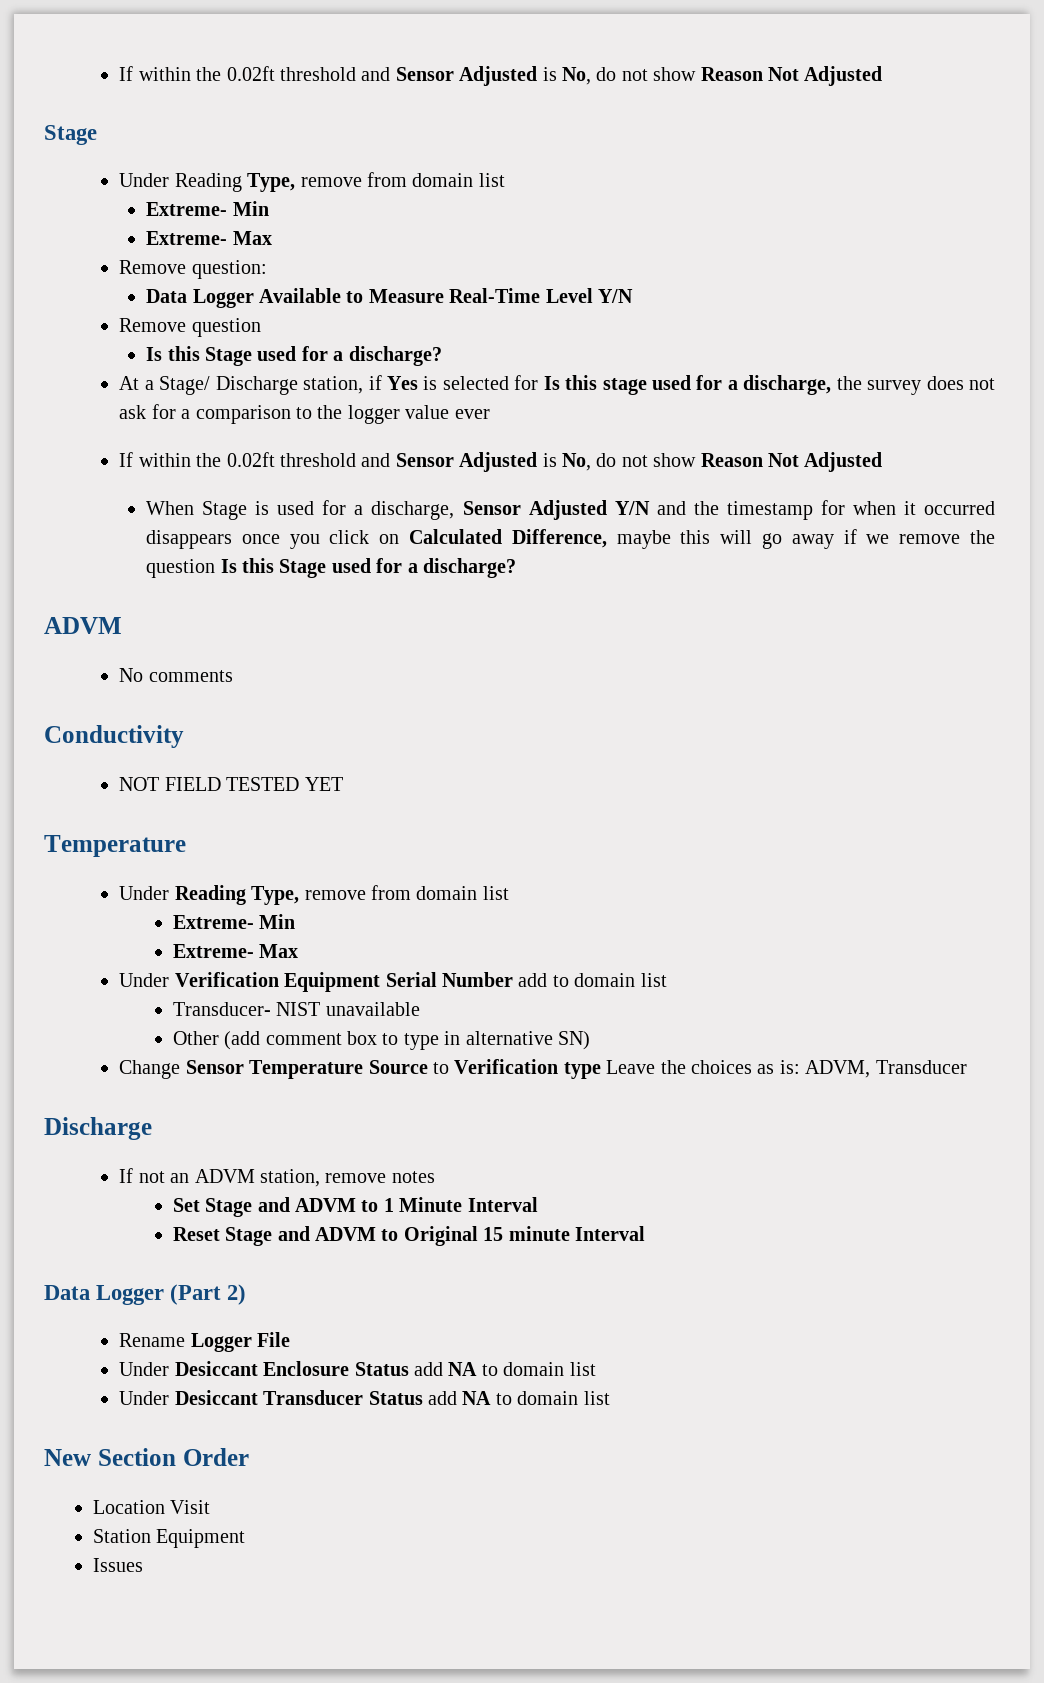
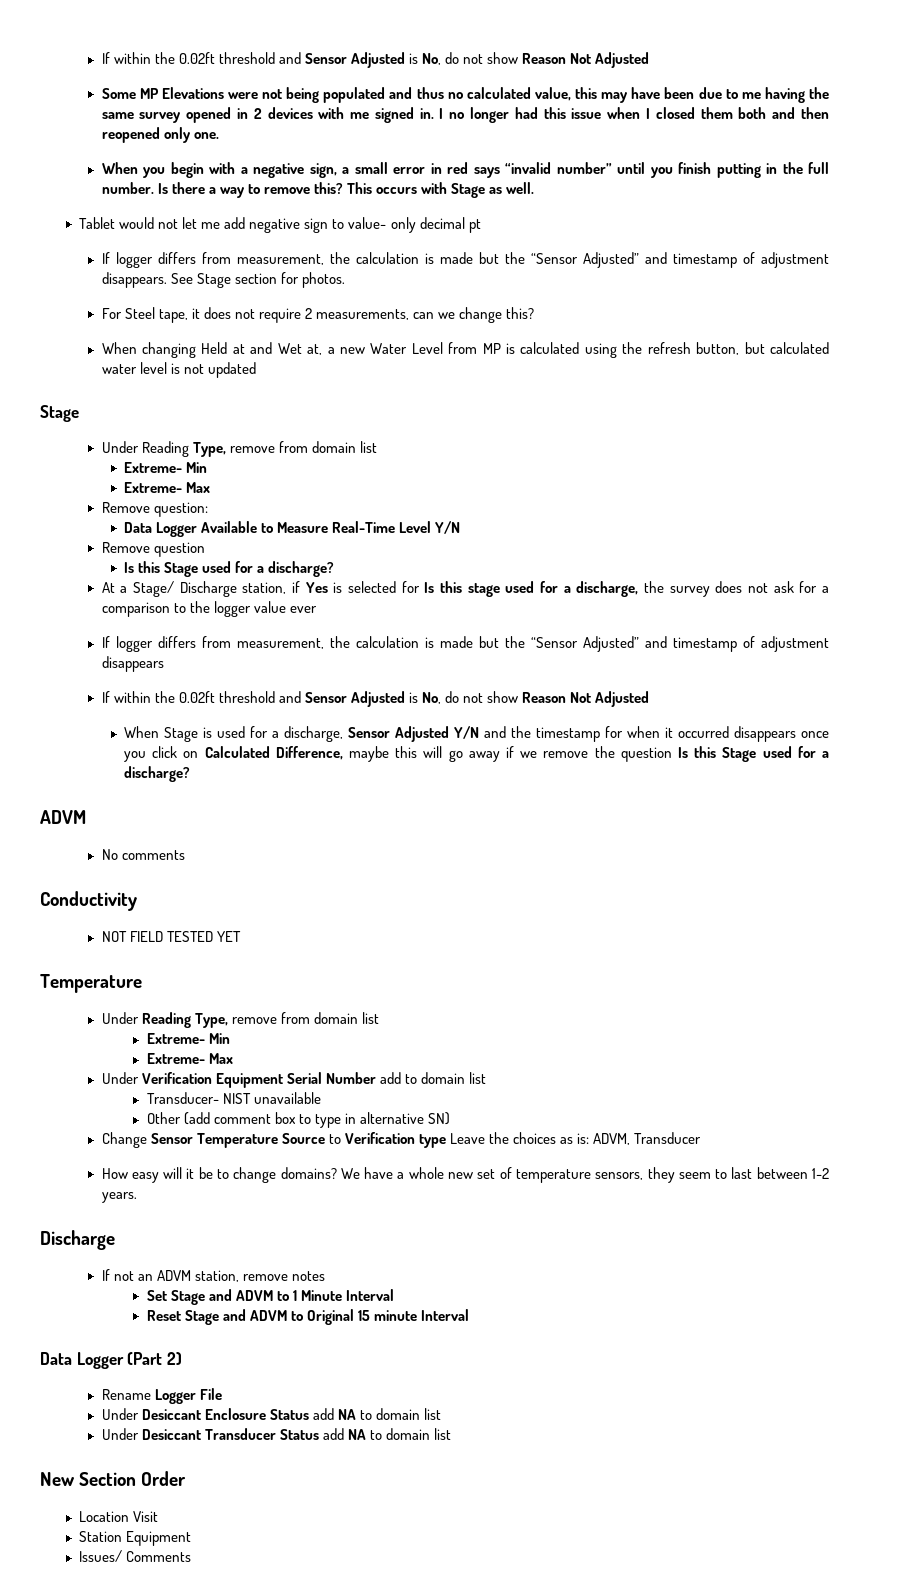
(883, 76) none -> [101,87,830,103] [101,107,829,123] [101,127,219,143] [101,162,830,178] [101,182,535,198] [79,217,481,233] [101,252,829,268] [101,272,345,288] [101,307,535,323] [101,342,829,358] [101,362,256,378] // Some MP Elevations were not being populated and thus no calculated value, this may have been due to me having the same survey opened in 2 devices with me signed in. I no longer had this issue when I closed them both and then reopened only one. // When you begin with a negative sign, a small error in red says “invalid number” until you finish putting in the full number. Is there a way to remove this? This occurs with Stage as well. // Tablet would not let me add negative sign to value- only decimal pt // If logger differs from measurement, the calculation is made but the “Sensor Adjusted” and timestamp of adjustment disappears. See Stage section for photos. // For Steel tape, it does not require 2 measurements, can we change this? // When changing Held at and Wet at, a new Water Level from MP is calculated using the refresh button, but calculated water level is not updated
(490, 414) none -> [101,636,829,652] [101,656,164,672] // If logger differs from measurement, the calculation is made but the “Sensor Adjusted” and timestamp of adjustment disappears
(967, 1067) none -> [101,1167,829,1183] [101,1192,137,1203] // How easy will it be to change domains? We have a whole new set of temperature sensors, they seem to last between 1-2 years.
[92,1558,143,1572] Issues -> [79,1550,192,1562] Issues/ Comments

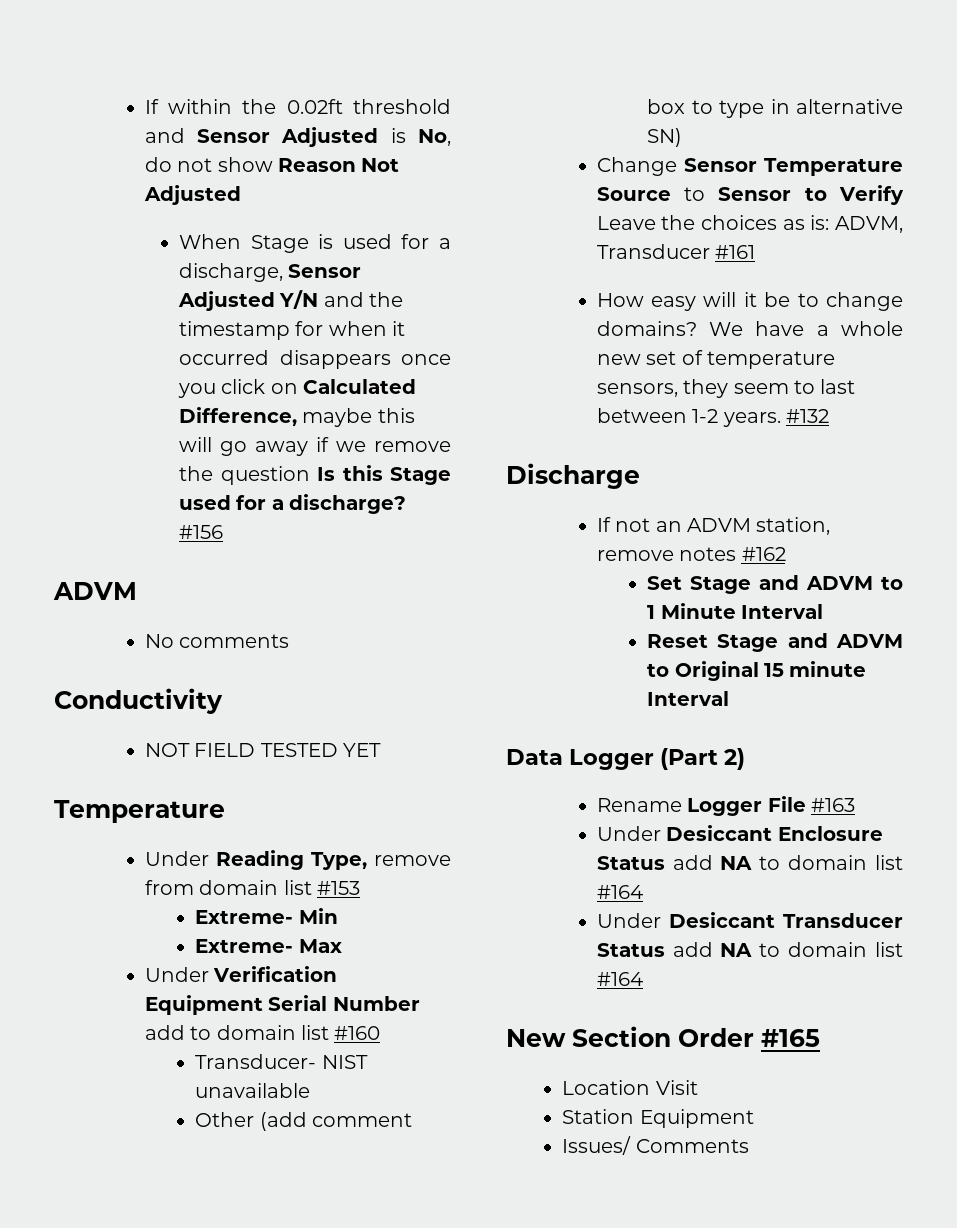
[101,87,830,103] [101,107,829,123] [101,127,219,143] [101,162,830,178] [101,182,535,198] [79,217,481,233] [101,252,829,268] [101,272,345,288] [101,307,535,323] [101,342,829,358] [101,362,256,378] [40,405,79,422] [101,441,377,457] [124,462,208,473] [124,482,211,493] [101,502,208,517] [124,521,461,537] [101,542,205,557] [124,561,335,577] [101,581,830,597] [101,601,317,617] [101,636,829,652] [101,656,164,672] [101,691,650,707] // Some MP Elevations were not being populated and thus no calculated value, this may have been due to me having the same survey opened in 2 devices with me signed in. I no longer had this issue when I closed them both and then reopened only one. // When you begin with a negative sign, a small error in red says “invalid number” until you finish putting in the full number. Is there a way to remove this? This occurs with Stage as well. // Tablet would not let me add negative sign to value- only decimal pt // If logger differs from measurement, the calculation is made but the “Sensor Adjusted” and timestamp of adjustment disappears. See Stage section for photos. // For Steel tape, it does not require 2 measurements, can we change this? // When changing Held at and Wet at, a new Water Level from MP is calculated using the refresh button, but calculated water level is not updated // Stage // Under Reading Type, remove from domain list // Extreme- Min // Extreme- Max // Remove question: // Data Logger Available to Measure Real-Time Level Y/N // Remove question // Is this Stage used for a discharge? // At a Stage/ Discharge station, if Yes is selected for Is this stage used for a discharge, the survey does not ask for a comparison to the logger value ever // If logger differs from measurement, the calculation is made but the “Sensor Adjusted” and timestamp of adjustment disappears // If within the 0.02ft threshold and Sensor Adjusted is No, do not show Reason Not Adjusted -> (241, 195) none
(191, 774) none -> [179,525,224,539] #156
(379, 1018) none -> [316,881,360,895] #153
(486, 1078) none -> [334,1026,381,1040] #160
[344,1132,446,1148] Verification type -> [718,185,904,205] Sensor to Verify
(702, 1138) none -> [715,245,756,259] #161
(137, 1197) none -> [785,409,829,423] #132
(325, 1276) none -> [741,547,786,561] #162
(222, 1394) none -> [810,798,855,812] #163
(441, 1414) none -> [596,885,643,899] #164
(451, 1434) none -> [596,972,643,986] #164
(187, 1478) none -> [761,1029,820,1047] #165

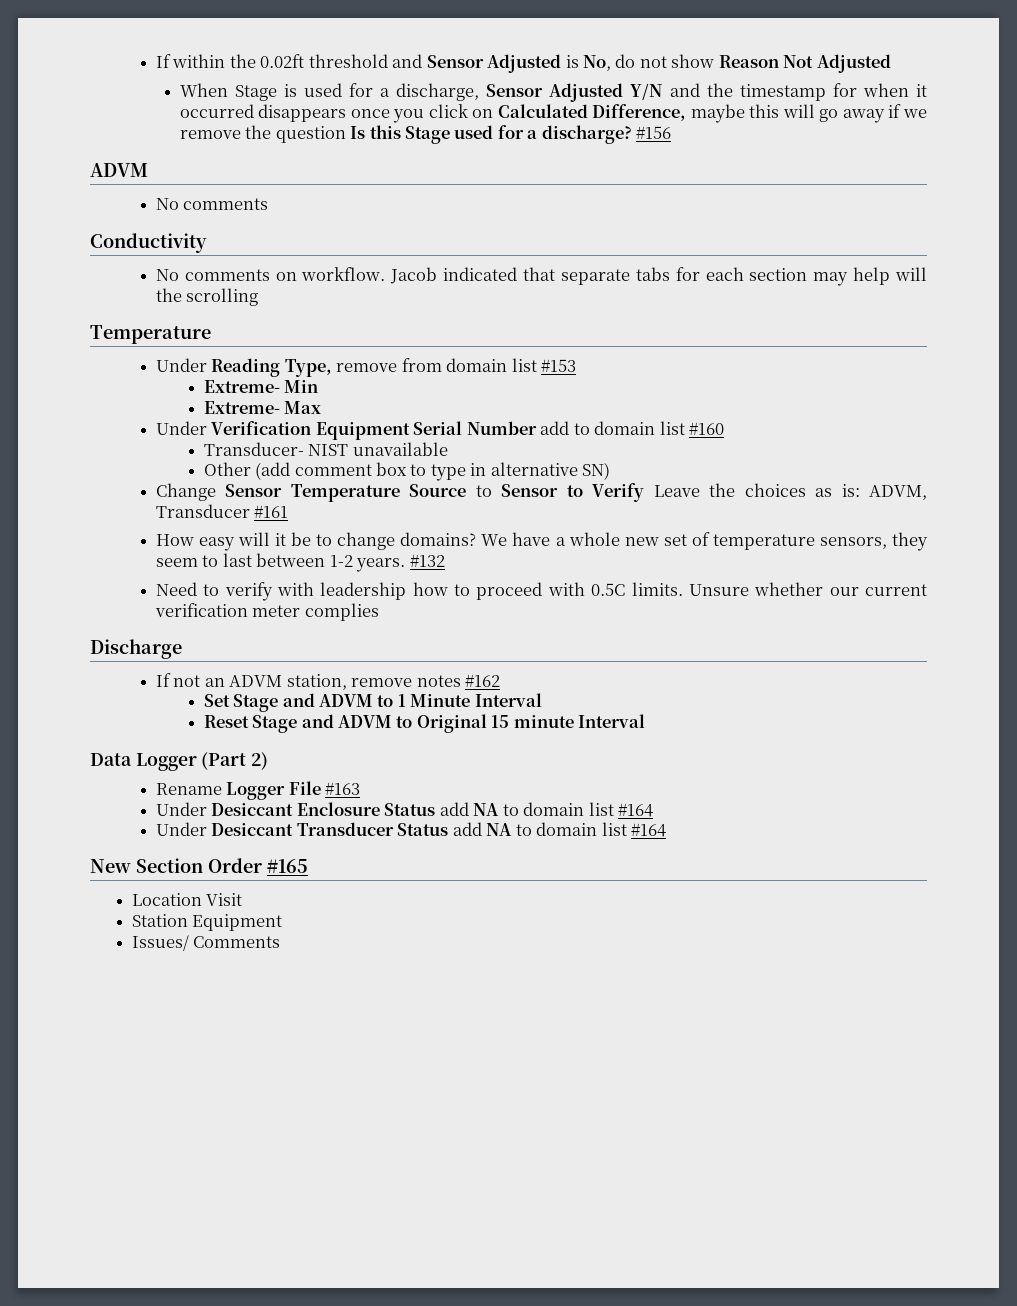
[144,743,381,757] NOT FIELD TESTED YET -> [155,267,927,286] [155,288,259,306] No comments on workflow. Jacob indicated that separate tabs for each section may help will the scrolling
(829, 416) none -> [155,582,927,601] [154,603,379,621] // Need to verify with leadership how to proceed with 0.5C limits. Unsure whether our current verification meter complies

